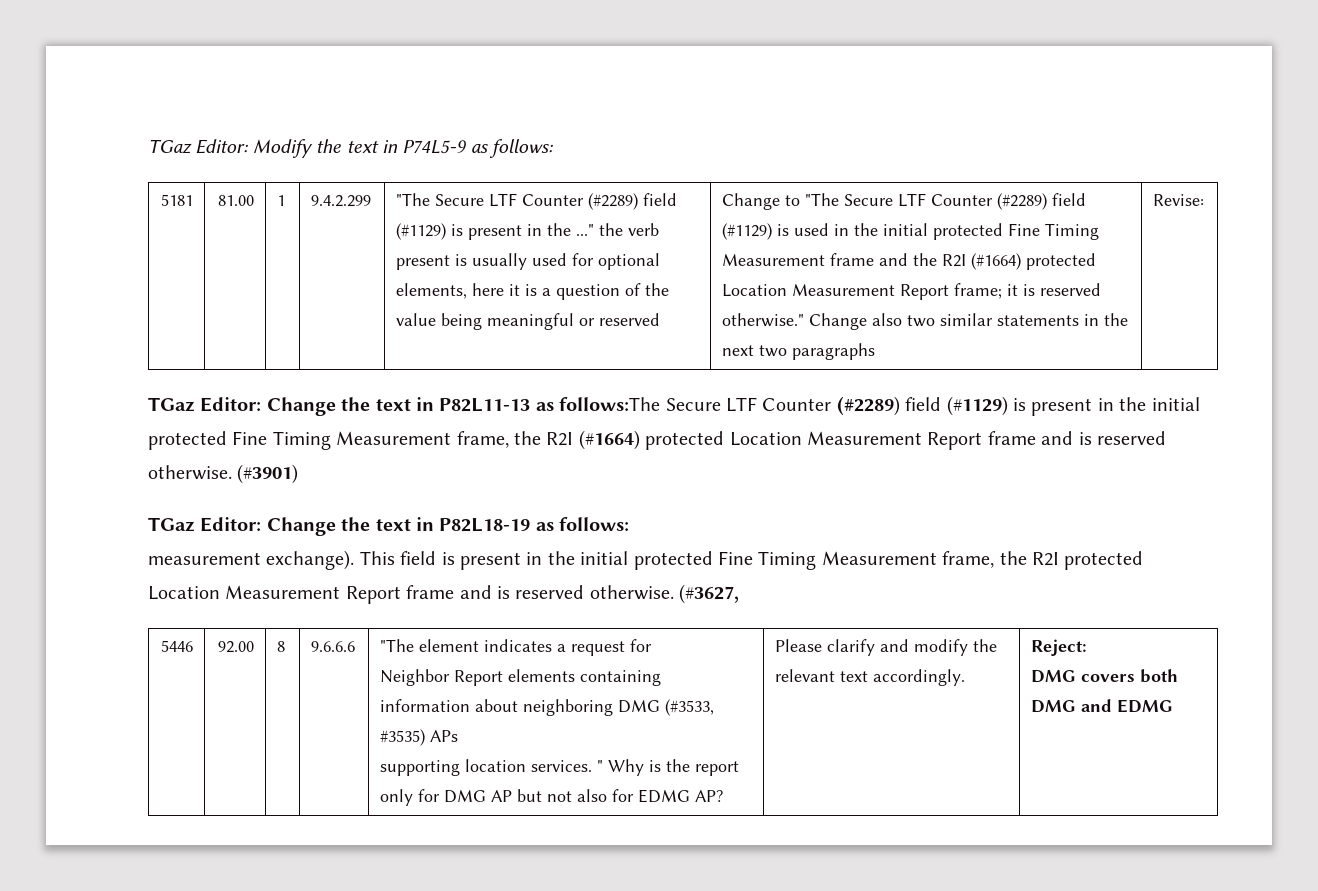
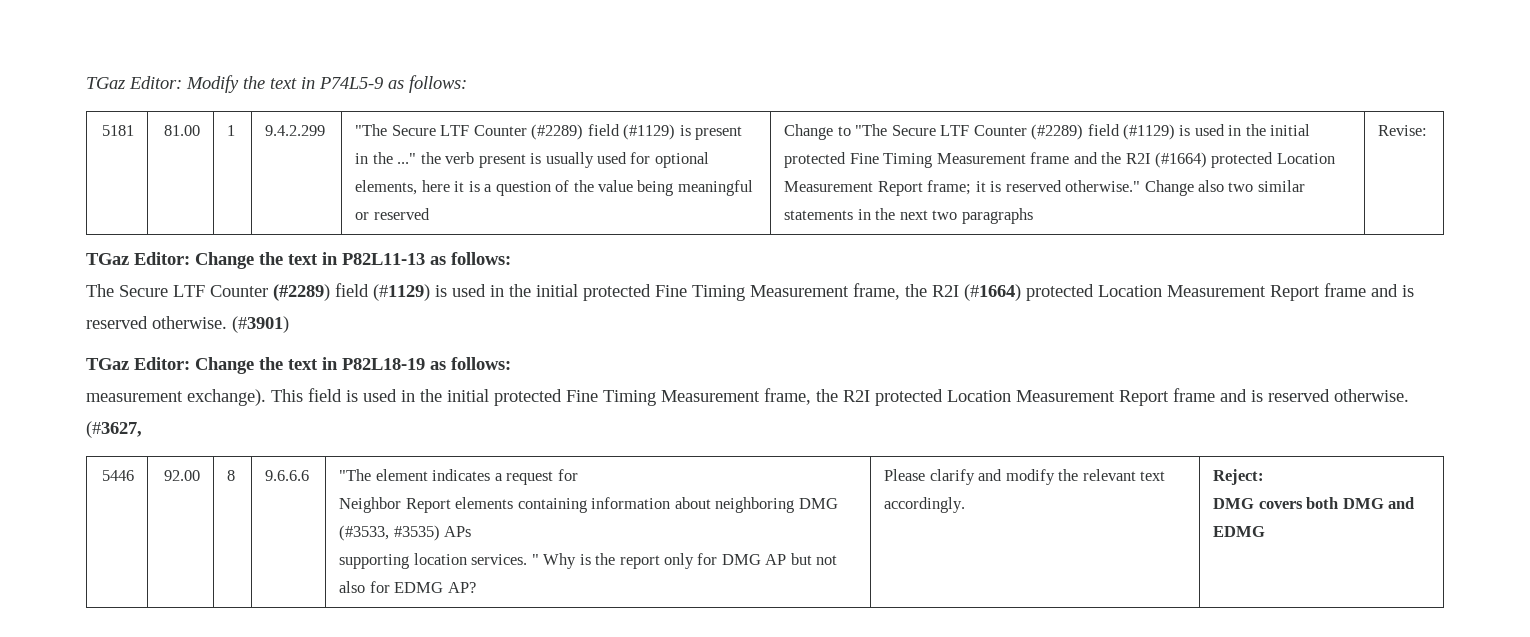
[559,396,1093,416] follows:The Secure LTF Counter (#2289) field (#1129) is present -> [451,252,511,265] [86,283,486,301] follows: // The Secure LTF Counter (#2289) field (#1129) is used
[460,552,521,570] present -> [363,389,397,402] used

